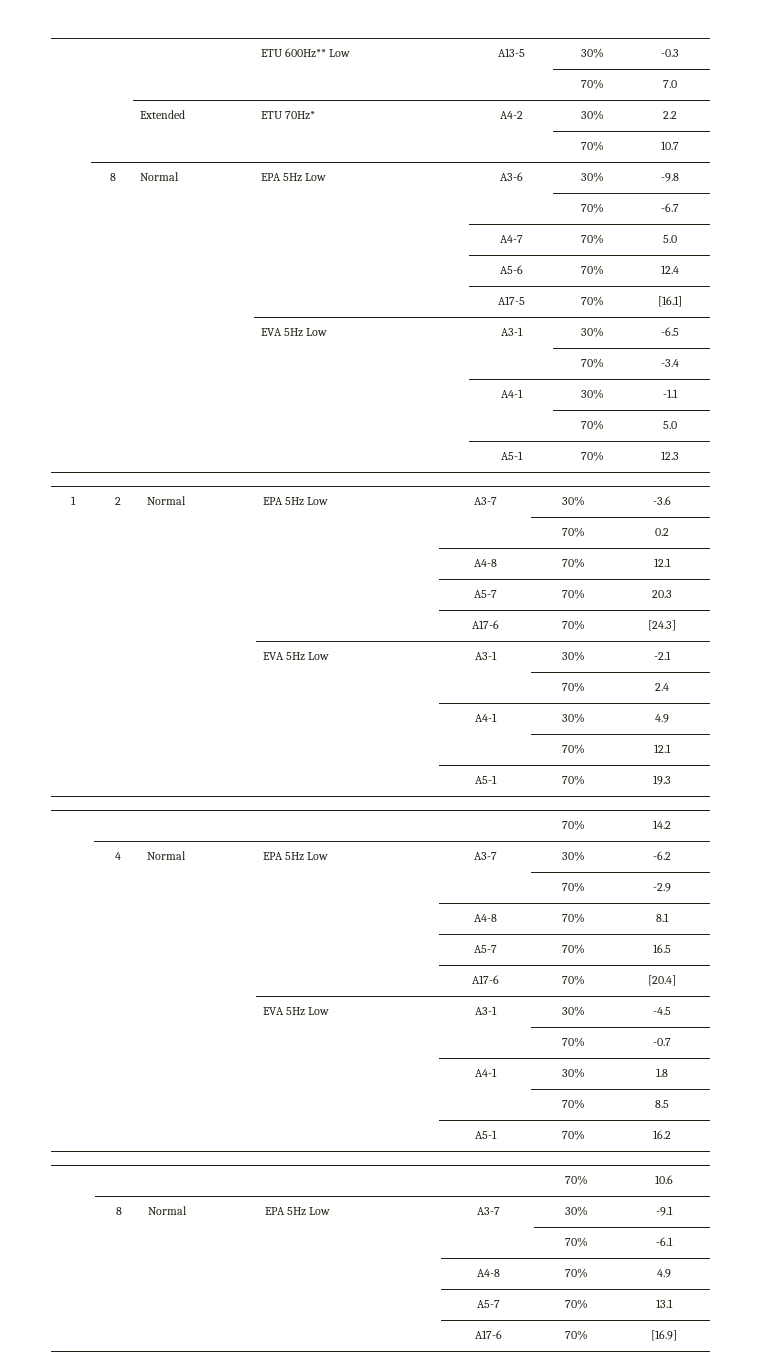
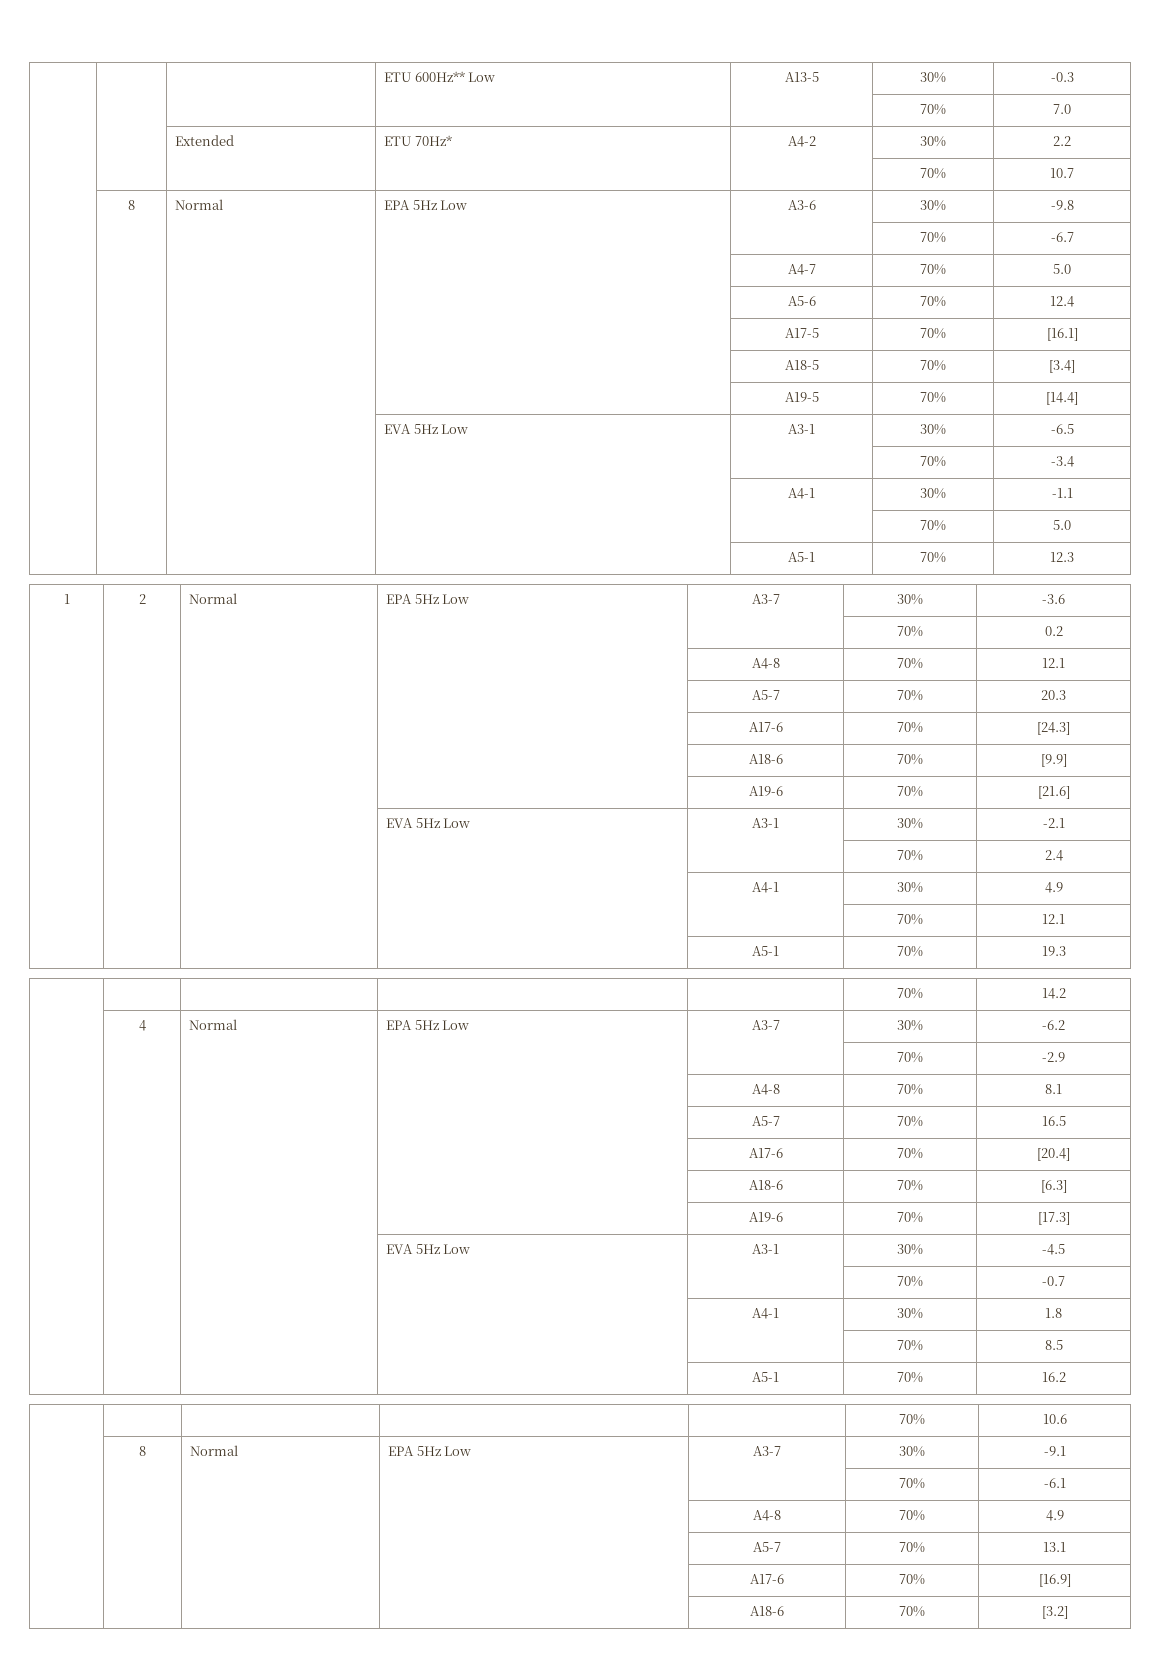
(682, 301) none -> [784,360,819,370] [920,360,946,371] [1049,360,1075,373] [784,392,819,402] [920,392,946,403] [1046,392,1078,405] // | | | | A18-5 | 70% | [3.4] // | | | | A19-5 | 70% | [14.4]
(676, 625) none -> [748,754,783,764] [897,754,923,765] [1040,754,1067,767] [748,786,783,796] [897,786,923,797] [1037,786,1070,799] // | | | | A18-6 | 70% | [9.9] // | | | | A19-6 | 70% | [21.6]
(676, 980) none -> [748,1180,783,1190] [897,1180,923,1191] [1040,1180,1067,1193] [748,1212,783,1222] [897,1212,923,1223] [1037,1212,1070,1225] // | | | | A18-6 | 70% | [6.3] // | | | | A19-6 | 70% | [17.3]
(677, 1335) none -> [750,1606,784,1616] [899,1606,925,1617] [1041,1606,1068,1619] // | | | | A18-6 | 70% | [3.2]

